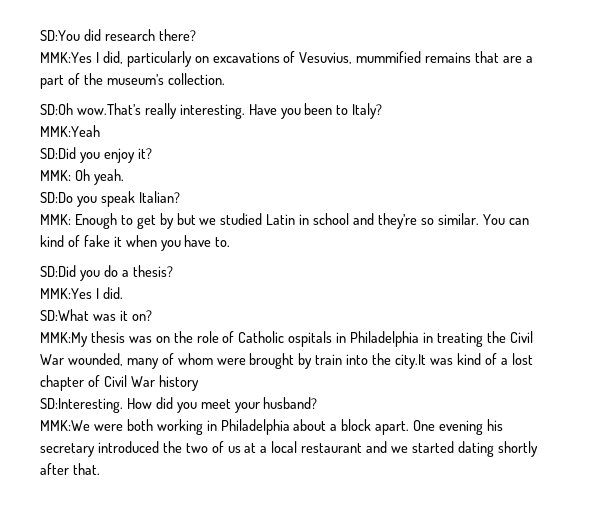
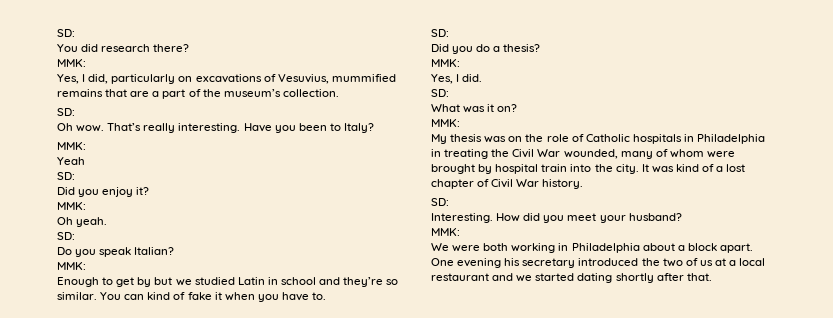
[40,30,80,41] SD:You -> [57,29,75,37] [57,44,78,52] SD: // You
[40,52,92,63] MMK:Yes -> [57,59,86,67] [57,74,79,84] MMK: // Yes,
[40,103,141,115] SD:Oh wow.That’s -> [57,108,75,116] [57,123,142,132] SD: // Oh wow. That’s
[40,125,100,137] [40,147,76,159] MMK:Yeah // SD:Did -> [57,142,86,150] [57,157,85,165] [57,172,75,180] [57,187,75,195] MMK: // Yeah // SD: // Did
(71, 175) none -> (86, 206) //
[40,192,73,203] SD:Do -> [57,232,75,240] [57,247,72,255] SD: // Do
(71, 219) none -> (86, 266) //
[40,265,76,277] SD:Did -> [431,29,449,37] [431,44,449,52] SD: // Did
[40,288,92,299] MMK:Yes -> [431,59,460,67] [431,74,453,84] MMK: // Yes,
[40,309,89,321] SD:What -> [431,89,449,97] [431,104,460,112] SD: // What
[40,332,88,347] MMK:My -> [431,119,460,127] [431,134,447,144] MMK: // My
[288,331,333,347] ospitals -> [632,134,682,144] hospitals
(313, 361) none -> [495,164,539,174] hospital
[395,354,427,369] city.It -> [615,164,649,174] city. It
[158,375,199,391] [40,398,123,413] history // SD:Interesting. -> [542,179,584,189] [431,198,449,206] [431,213,493,223] history. // SD: // Interesting.
[40,420,90,431] MMK:We -> [431,228,460,236] [431,243,449,251] MMK: // We

